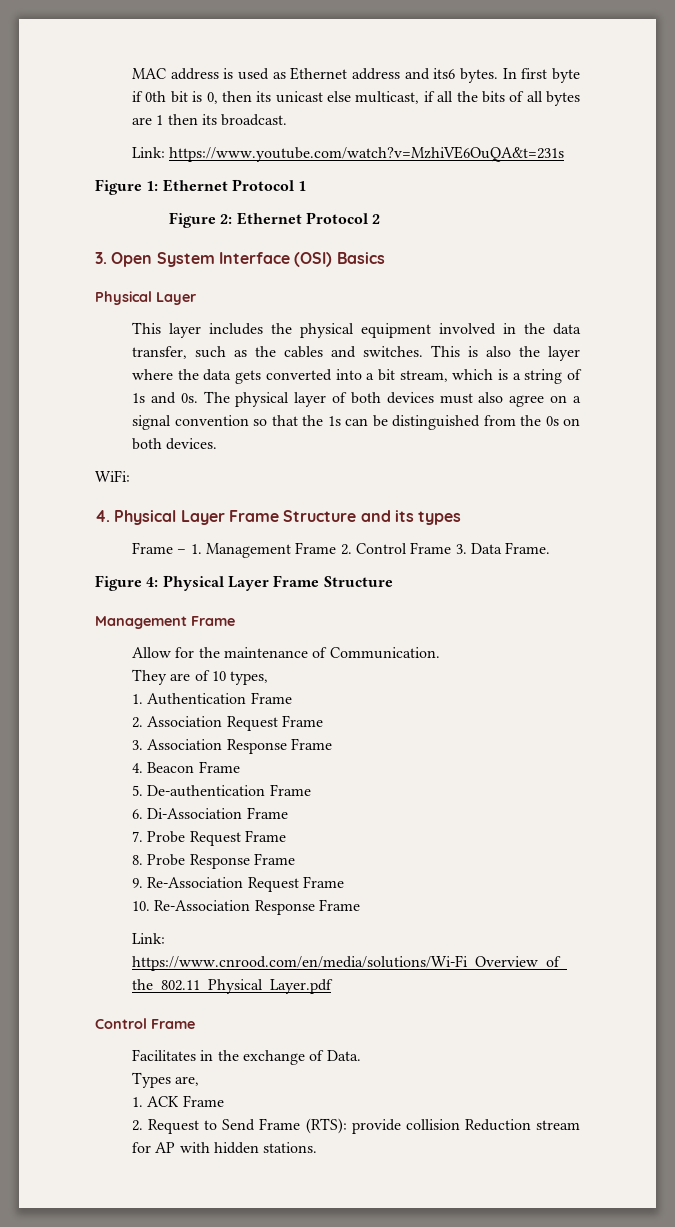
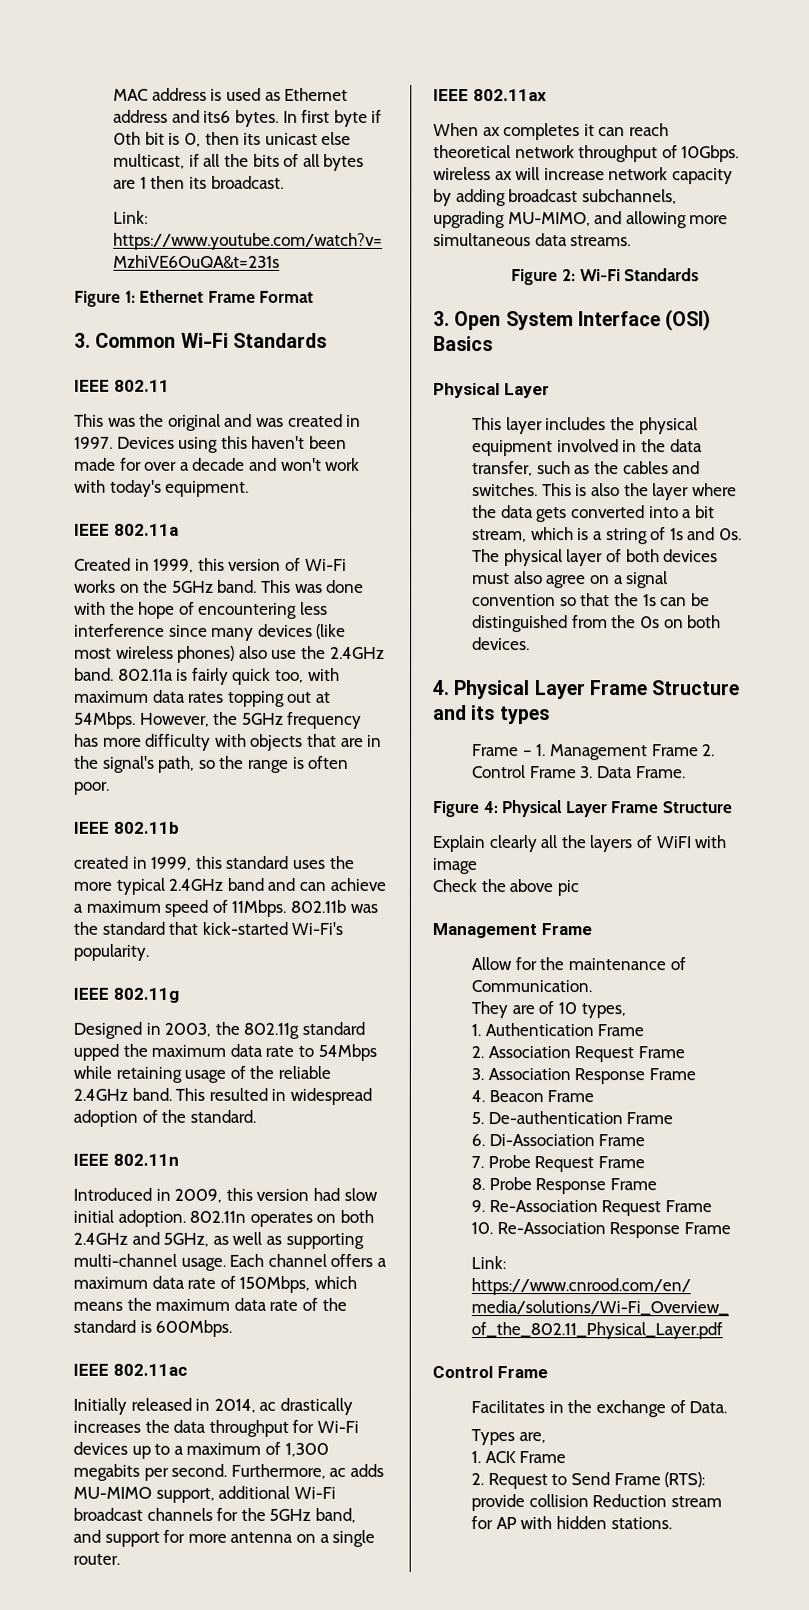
[231,179,307,191] Protocol 1 -> [207,290,315,303] [74,332,327,348] [74,379,170,392] [74,413,362,431] [74,435,347,453] [74,457,361,471] [74,479,250,497] [74,523,179,536] [74,557,347,573] [74,579,365,593] [74,601,328,619] [74,623,347,641] [74,645,385,663] [74,667,340,685] [74,689,331,707] [74,711,363,729] [74,733,383,751] [74,755,350,773] [74,781,110,795] [73,821,179,834] [73,855,354,871] [73,877,386,895] [73,899,378,917] [73,921,344,935] [73,943,149,961] [73,987,179,1003] [73,1021,365,1039] [73,1043,377,1061] [73,1065,331,1083] [73,1087,372,1105] [73,1109,256,1127] [73,1153,179,1166] [73,1187,378,1203] [73,1209,374,1227] [73,1231,364,1249] [73,1253,387,1271] [73,1275,357,1293] [73,1297,347,1311] [73,1319,233,1337] [73,1363,188,1376] [73,1397,353,1415] [73,1419,359,1437] [73,1441,329,1459] [73,1463,384,1481] [73,1485,336,1503] [73,1507,356,1523] [73,1529,376,1547] [73,1553,120,1565] [433,89,547,102] [433,123,669,141] [433,145,740,163] [433,167,733,185] [433,189,677,207] [433,211,729,229] [433,233,632,247] Frame Format // 3. Common Wi-Fi Standards // IEEE 802.11 // This was the original and was created in 1997. Devices using this haven't been made for over a decade and won't work with today's equipment. // IEEE 802.11a // Created in 1999, this version of Wi-Fi works on the 5GHz band. This was done with the hope of encountering less interference since many devices (like most wireless phones) also use the 2.4GHz band. 802.11a is fairly quick too, with maximum data rates topping out at 54Mbps. However, the 5GHz frequency has more difficulty with objects that are in the signal's path, so the range is often poor. // IEEE 802.11b // created in 1999, this standard uses the more typical 2.4GHz band and can achieve a maximum speed of 11Mbps. 802.11b was the standard that kick-started Wi-Fi's popularity. // IEEE 802.11g // Designed in 2003, the 802.11g standard upped the maximum data rate to 54Mbps while retaining usage of the reliable 2.4GHz band. This resulted in widespread adoption of the standard. // IEEE 802.11n // Introduced in 2009, this version had slow initial adoption. 802.11n operates on both 2.4GHz and 5GHz, as well as supporting multi-channel usage. Each channel offers a maximum data rate of 150Mbps, which means the maximum data rate of the standard is 600Mbps. // IEEE 802.11ac // Initially released in 2014, ac drastically increases the data throughput for Wi-Fi devices up to a maximum of 1,300 megabits per second. Furthermore, ac adds MU-MIMO support, additional Wi-Fi broadcast channels for the 5GHz band, and support for more antenna on a single router. // IEEE 802.11ax // When ax completes it can reach theoretical network throughput of 10Gbps. wireless ax will increase network capacity by adding broadcast subchannels, upgrading MU-MIMO, and allowing more simultaneous data streams.
[236,212,381,225] Ethernet Protocol 2 -> [579,268,700,282] Wi-Fi Standards
[95,470,130,482] // WiFi: -> (531, 644) none
(393, 581) none -> [432,835,727,853] [432,858,477,875] [432,879,579,897] // Explain clearly all the layers of WiFI with image // Check the above pic

